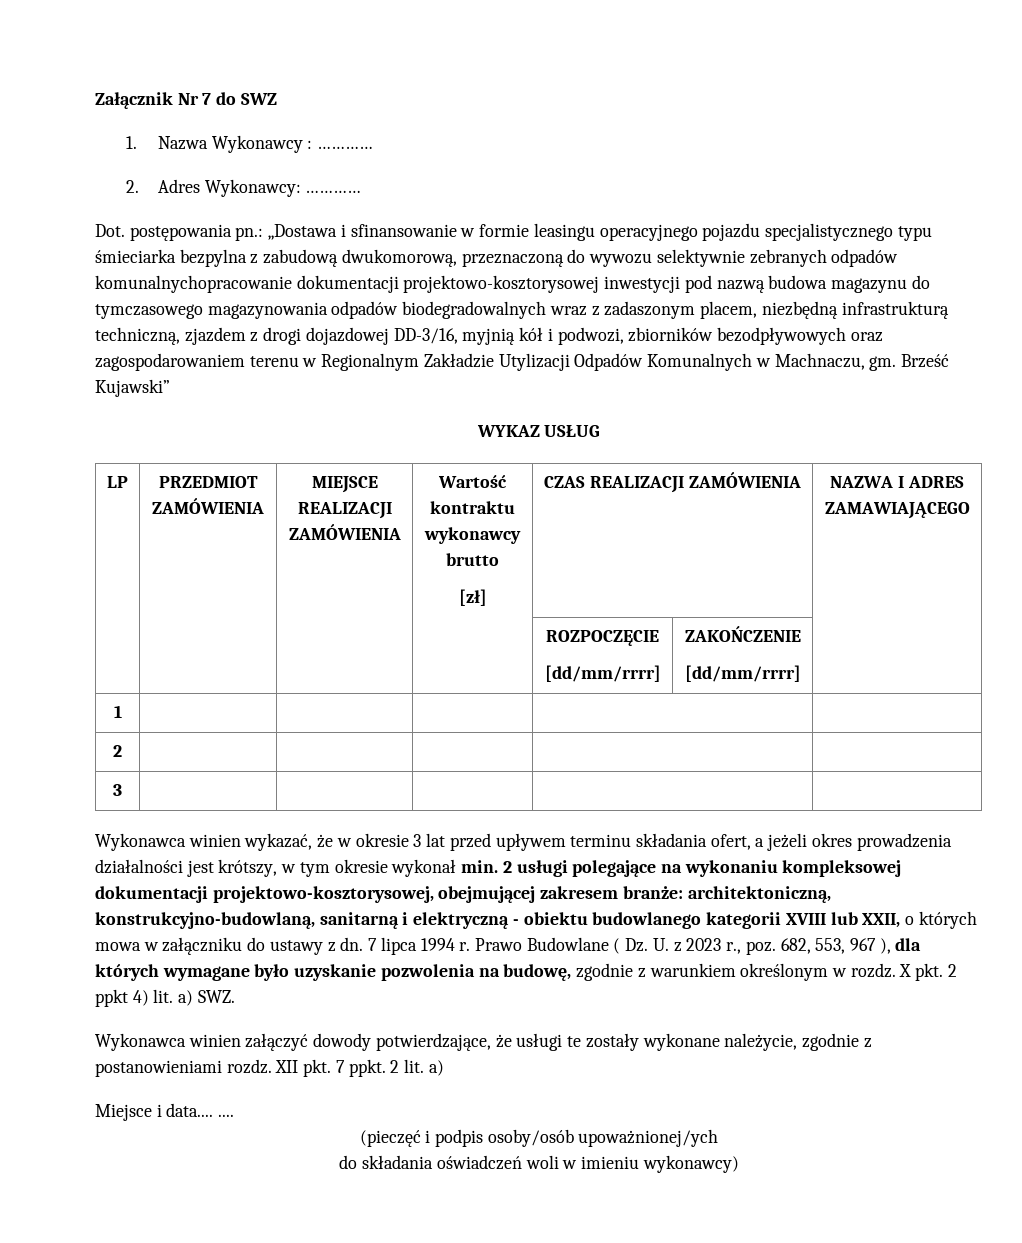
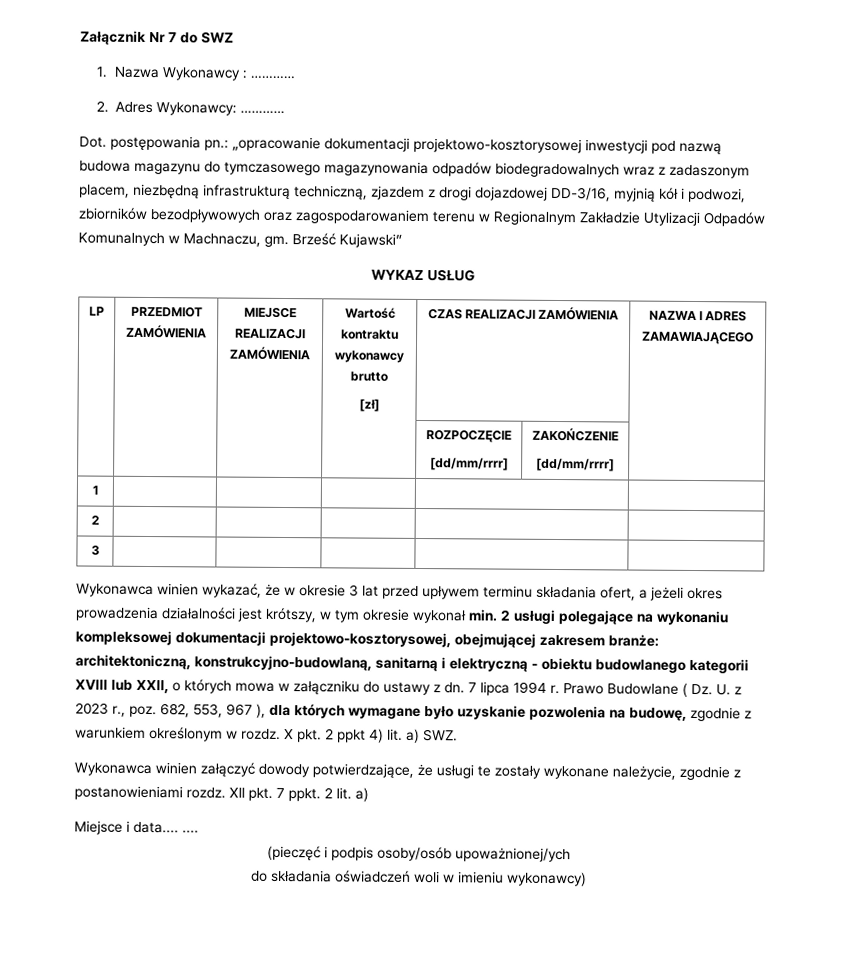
[268,223,932,241] [95,249,899,267] [95,275,292,293] „Dostawa i sfinansowanie w formie leasingu operacyjnego pojazdu specjalistycznego typu śmieciarka bezpylna z zabudową dwukomorową, przeznaczoną do wywozu selektywnie zebranych odpadów komunalnychopracowanie -> [232,136,321,152] „opracowanie

